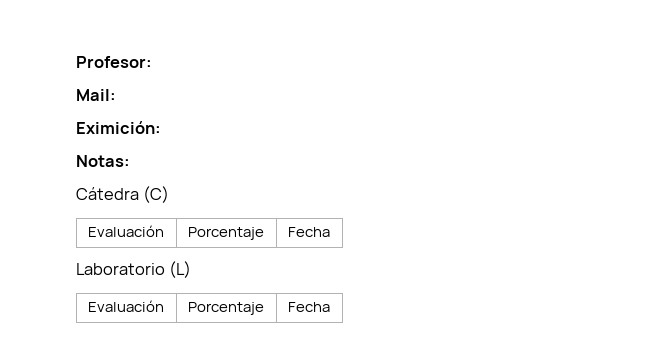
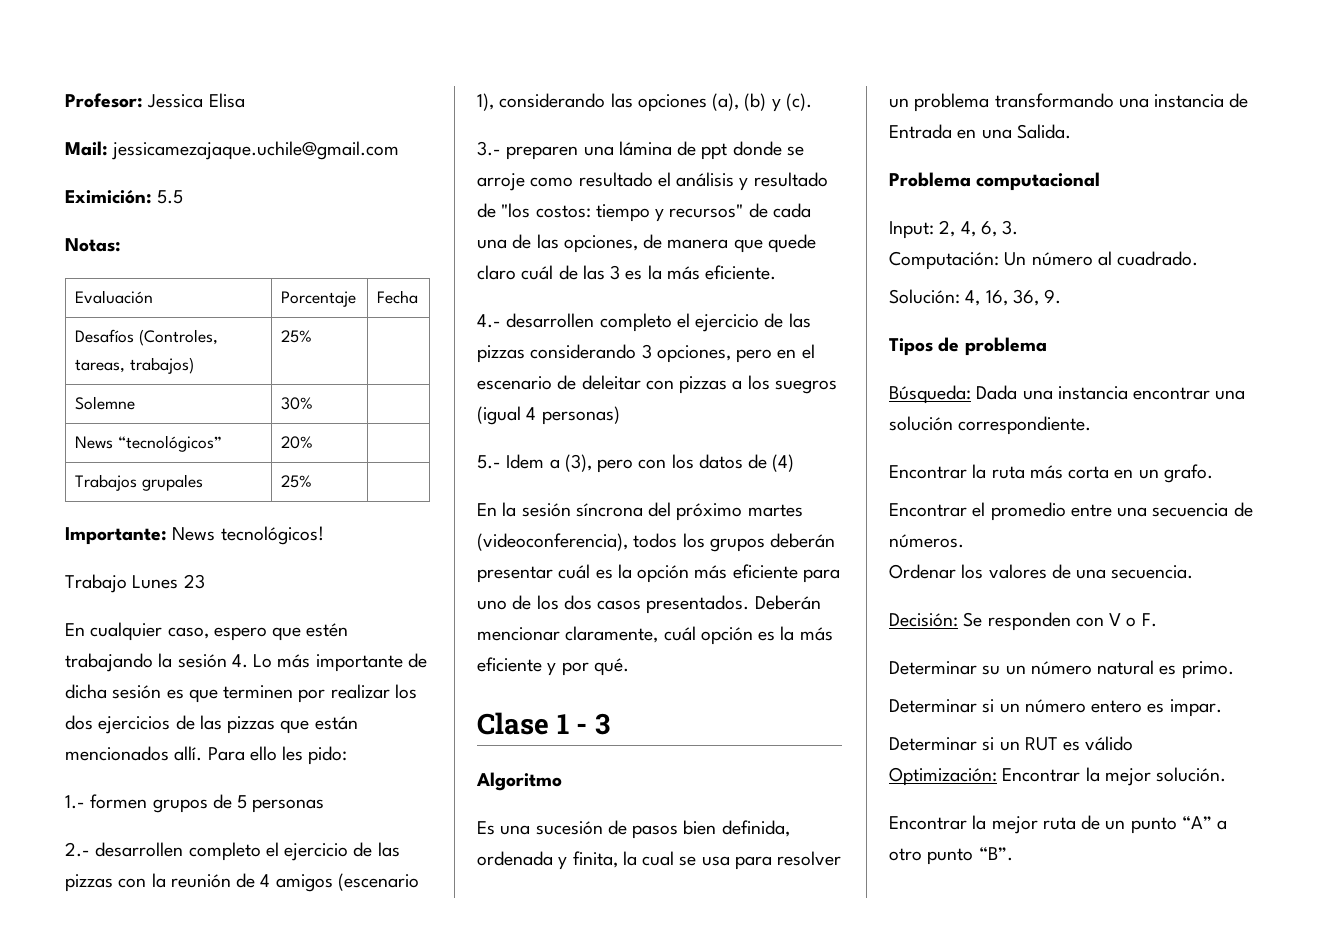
(152, 62) none -> [147,93,245,108] Jessica Elisa
(116, 95) none -> [111,141,400,160] jessicamezajaque.uchile@gmail.com
(161, 127) none -> [157,190,184,204] 5.5
[76,186,170,203] [87,225,164,237] [187,227,264,240] [287,227,330,237] [76,261,192,278] [87,300,164,312] [187,302,264,315] [287,302,330,312] // Cátedra (C) // Evaluación | Porcentaje | Fecha // Laboratorio (L) // Evaluación | Porcentaje | Fecha -> [74,290,153,304] [280,291,356,307] [376,290,418,304] [74,329,218,346] [74,357,194,374] [280,330,312,343] [74,396,135,410] [280,397,313,410] [74,435,222,452] [280,436,313,449] [74,474,203,491] [280,475,312,488] [65,526,324,545] [65,574,205,593] [65,622,349,641] [65,653,427,672] [65,684,417,703] [65,715,358,734] [65,746,348,765] [65,794,325,813] [65,842,400,861] [65,873,419,892] [477,93,812,112] [477,141,804,160] [477,172,828,191] [477,203,811,222] [477,234,816,253] [477,265,777,280] [477,313,811,332] [477,344,815,363] [477,375,837,394] [477,406,620,425] [477,454,795,473] [477,502,803,521] [477,533,836,552] [477,564,840,583] [477,595,821,614] [477,626,833,645] [477,657,629,676] [477,712,610,735] [476,772,562,791] [477,820,790,839] [477,851,842,870] [889,93,1249,112] [889,124,1071,139] [889,172,1101,191] [889,220,1019,239] [889,251,1199,270] [889,289,1062,306] [889,337,1047,356] [889,385,1246,404] [889,416,1092,435] [889,464,1213,483] [889,502,1253,521] [889,534,964,548] [889,564,1194,579] [889,612,1157,631] [889,660,1234,679] [889,699,1222,717] [889,736,1134,751] [889,767,1227,786] [889,815,1228,834] [889,847,1013,865] // Evaluación | Porcentaje | Fecha // Desafíos (Controles, tareas, trabajos) | 25% | // Solemne | 30% | // News “tecnológicos” | 20% | // Trabajos grupales | 25% | // Importante: News tecnológicos! // Trabajo Lunes 23 // En cualquier caso, espero que estén trabajando la sesión 4. Lo más importante de dicha sesión es que terminen por realizar los dos ejercicios de las pizzas que están mencionados allí. Para ello les pido: // 1.- formen grupos de 5 personas // 2.- desarrollen completo el ejercicio de las pizzas con la reunión de 4 amigos (escenario 1), considerando las opciones (a), (b) y (c). // 3.- preparen una lámina de ppt donde se arroje como resultado el análisis y resultado de "los costos: tiempo y recursos" de cada una de las opciones, de manera que quede claro cuál de las 3 es la más eficiente. // 4.- desarrollen completo el ejercicio de las pizzas considerando 3 opciones, pero en el escenario de deleitar con pizzas a los suegros (igual 4 personas) // 5.- Idem a (3), pero con los datos de (4) // En la sesión síncrona del próximo martes (videoconferencia), todos los grupos deberán presentar cuál es la opción más eficiente para uno de los dos casos presentados. Deberán mencionar claramente, cuál opción es la más eficiente y por qué. // Clase 1 - 3 // Algoritmo // Es una sucesión de pasos bien definida, ordenada y finita, la cual se usa para resolver un problema transformando una instancia de Entrada en una Salida. // Problema computacional // Input: 2, 4, 6, 3. // Computación: Un número al cuadrado. // Solución: 4, 16, 36, 9. // Tipos de problema // Búsqueda: Dada una instancia encontrar una solución correspondiente. // Encontrar la ruta más corta en un grafo. // Encontrar el promedio entre una secuencia de números. // Ordenar los valores de una secuencia. // Decisión: Se responden con V o F. // Determinar su un número natural es primo. // Determinar si un número entero es impar. // Determinar si un RUT es válido // Optimización: Encontrar la mejor solución. // Encontrar la mejor ruta de un punto “A” a otro punto “B”.

